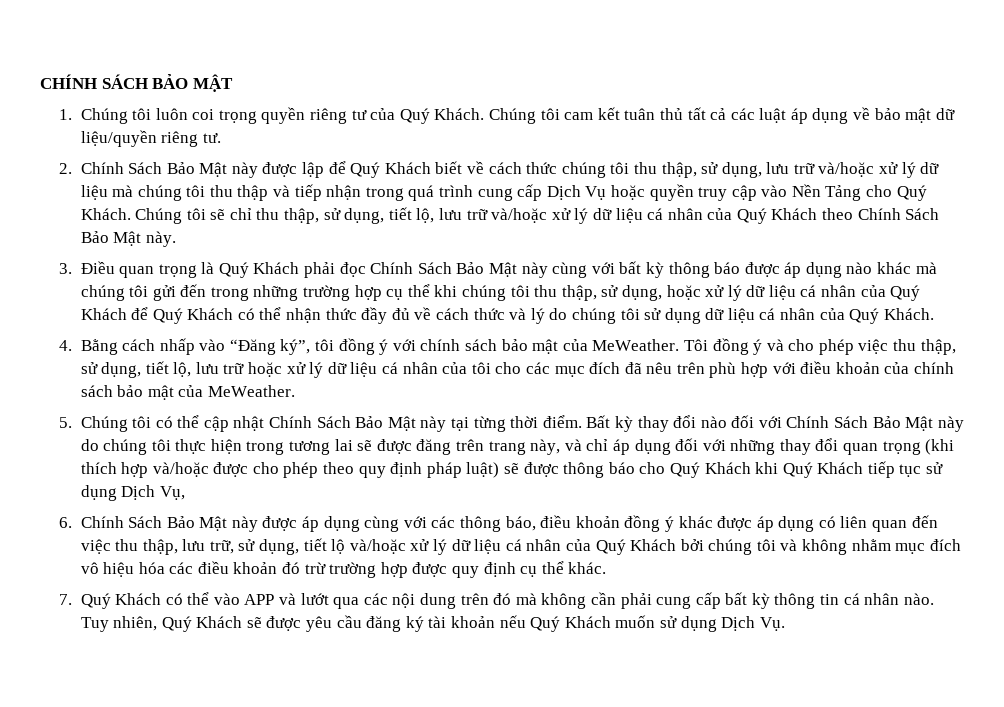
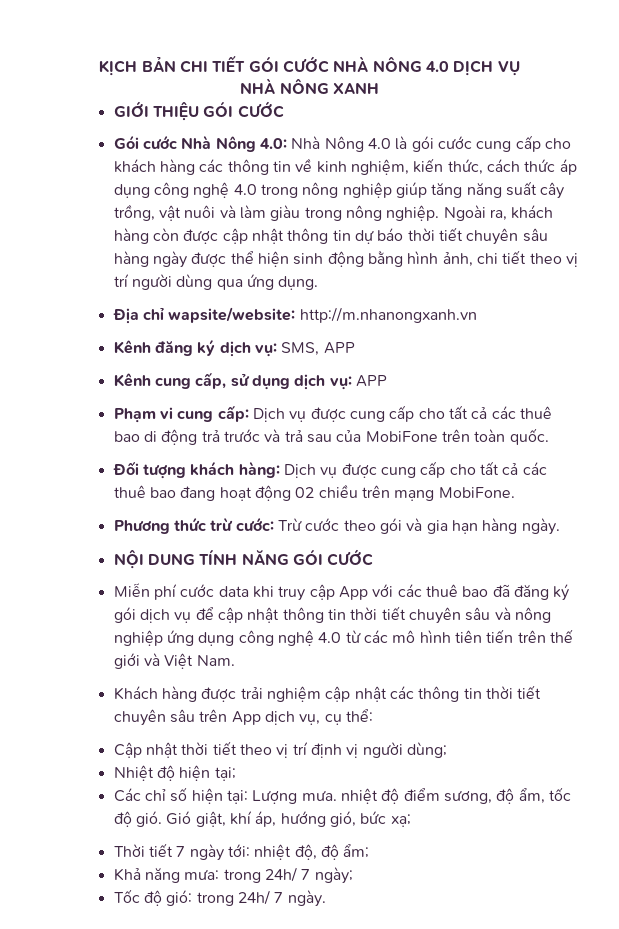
[40,74,233,92] [59,107,955,124] [80,130,221,147] [59,161,940,178] [80,184,927,201] [80,207,940,224] [80,231,176,247] [59,261,937,278] [80,284,921,301] [80,307,934,324] [59,338,956,355] [80,361,955,378] [80,385,295,400] [59,415,964,432] [80,438,955,455] [80,461,944,478] [80,485,185,501] [59,515,938,532] [80,538,961,555] [80,561,607,578] [59,592,934,609] [80,615,785,632] CHÍNH SÁCH BẢO MẬT // 1. Chúng tôi luôn coi trọng quyền riêng tư của Quý Khách. Chúng tôi cam kết tuân thủ tất cả các luật áp dụng về bảo mật dữ liệu/quyền riêng tư. // 2. Chính Sách Bảo Mật này được lập để Quý Khách biết về cách thức chúng tôi thu thập, sử dụng, lưu trữ và/hoặc xử lý dữ liệu mà chúng tôi thu thập và tiếp nhận trong quá trình cung cấp Dịch Vụ hoặc quyền truy cập vào Nền Tảng cho Quý Khách. Chúng tôi sẽ chỉ thu thập, sử dụng, tiết lộ, lưu trữ và/hoặc xử lý dữ liệu cá nhân của Quý Khách theo Chính Sách Bảo Mật này. // 3. Điều quan trọng là Quý Khách phải đọc Chính Sách Bảo Mật này cùng với bất kỳ thông báo được áp dụng nào khác mà chúng tôi gửi đến trong những trường hợp cụ thể khi chúng tôi thu thập, sử dụng, hoặc xử lý dữ liệu cá nhân của Quý Khách để Quý Khách có thể nhận thức đầy đủ về cách thức và lý do chúng tôi sử dụng dữ liệu cá nhân của Quý Khách. // 4. Bằng cách nhấp vào “Đăng ký”, tôi đồng ý với chính sách bảo mật của MeWeather. Tôi đồng ý và cho phép việc thu thập, sử dụng, tiết lộ, lưu trữ hoặc xử lý dữ liệu cá nhân của tôi cho các mục đích đã nêu trên phù hợp với điều khoản của chính sách bảo mật của MeWeather. // 5. Chúng tôi có thể cập nhật Chính Sách Bảo Mật này tại từng thời điểm. Bất kỳ thay đổi nào đối với Chính Sách Bảo Mật này do chúng tôi thực hiện trong tương lai sẽ được đăng trên trang này, và chỉ áp dụng đối với những thay đổi quan trọng (khi thích hợp và/hoặc được cho phép theo quy định pháp luật) sẽ được thông báo cho Quý Khách khi Quý Khách tiếp tục sử dụng Dịch Vụ, // 6. Chính Sách Bảo Mật này được áp dụng cùng với các thông báo, điều khoản đồng ý khác được áp dụng có liên quan đến việc thu thập, lưu trữ, sử dụng, tiết lộ và/hoặc xử lý dữ liệu cá nhân của Quý Khách bởi chúng tôi và không nhằm mục đích vô hiệu hóa các điều khoản đó trừ trường hợp được quy định cụ thể khác. // 7. Quý Khách có thể vào APP và lướt qua các nội dung trên đó mà không cần phải cung cấp bất kỳ thông tin cá nhân nào. Tuy nhiên, Quý Khách sẽ được yêu cầu đăng ký tài khoản nếu Quý Khách muốn sử dụng Dịch Vụ. -> [99,55,520,76] [240,78,379,94] [113,101,284,121] [113,135,571,152] [113,158,577,175] [113,181,565,199] [113,204,554,221] [113,227,548,245] [113,250,578,268] [113,274,319,290] [112,307,477,324] [113,339,355,357] [113,372,388,390] [113,405,552,423] [113,428,549,445] [112,461,547,479] [113,484,515,501] [113,517,560,535] [113,549,374,569] [113,583,570,601] [113,606,551,624] [113,629,573,646] [113,653,235,669] [113,685,542,702] [113,709,374,726] [113,741,447,758] [113,765,236,781] [113,787,571,804] [113,811,411,827] [113,843,370,861] [113,867,353,884] [113,889,326,907] KỊCH BẢN CHI TIẾT GÓI CƯỚC NHÀ NÔNG 4.0 DỊCH VỤ // NHÀ NÔNG XANH // GIỚI THIỆU GÓI CƯỚC // Gói cước Nhà Nông 4.0: Nhà Nông 4.0 là gói cước cung cấp cho khách hàng các thông tin về kinh nghiệm, kiến thức, cách thức áp dụng công nghệ 4.0 trong nông nghiệp giúp tăng năng suất cây trồng, vật nuôi và làm giàu trong nông nghiệp. Ngoài ra, khách hàng còn được cập nhật thông tin dự báo thời tiết chuyên sâu hàng ngày được thể hiện sinh động bằng hình ảnh, chi tiết theo vị trí người dùng qua ứng dụng. // Địa chỉ wapsite/website: http://m.nhanongxanh.vn // Kênh đăng ký dịch vụ: SMS, APP // Kênh cung cấp, sử dụng dịch vụ: APP // Phạm vi cung cấp: Dịch vụ được cung cấp cho tất cả các thuê bao di động trả trước và trả sau của MobiFone trên toàn quốc. // Đối tượng khách hàng: Dịch vụ được cung cấp cho tất cả các thuê bao đang hoạt động 02 chiều trên mạng MobiFone. // Phương thức trừ cước: Trừ cước theo gói và gia hạn hàng ngày. // NỘI DUNG TÍNH NĂNG GÓI CƯỚC // Miễn phí cước data khi truy cập App với các thuê bao đã đăng ký gói dịch vụ để cập nhật thông tin thời tiết chuyên sâu và nông nghiệp ứng dụng công nghệ 4.0 từ các mô hình tiên tiến trên thế giới và Việt Nam. // Khách hàng được trải nghiệm cập nhật các thông tin thời tiết chuyên sâu trên App dịch vụ, cụ thể: // Cập nhật thời tiết theo vị trí định vị người dùng; // Nhiệt độ hiện tại; // Các chỉ số hiện tại: Lượng mưa. nhiệt độ điểm sương, độ ẩm, tốc độ gió. Gió giật, khí áp, hướng gió, bức xạ; // Thời tiết 7 ngày tới: nhiệt độ, độ ẩm; // Khả năng mưa: trong 24h/ 7 ngày; // Tốc độ gió: trong 24h/ 7 ngày.

